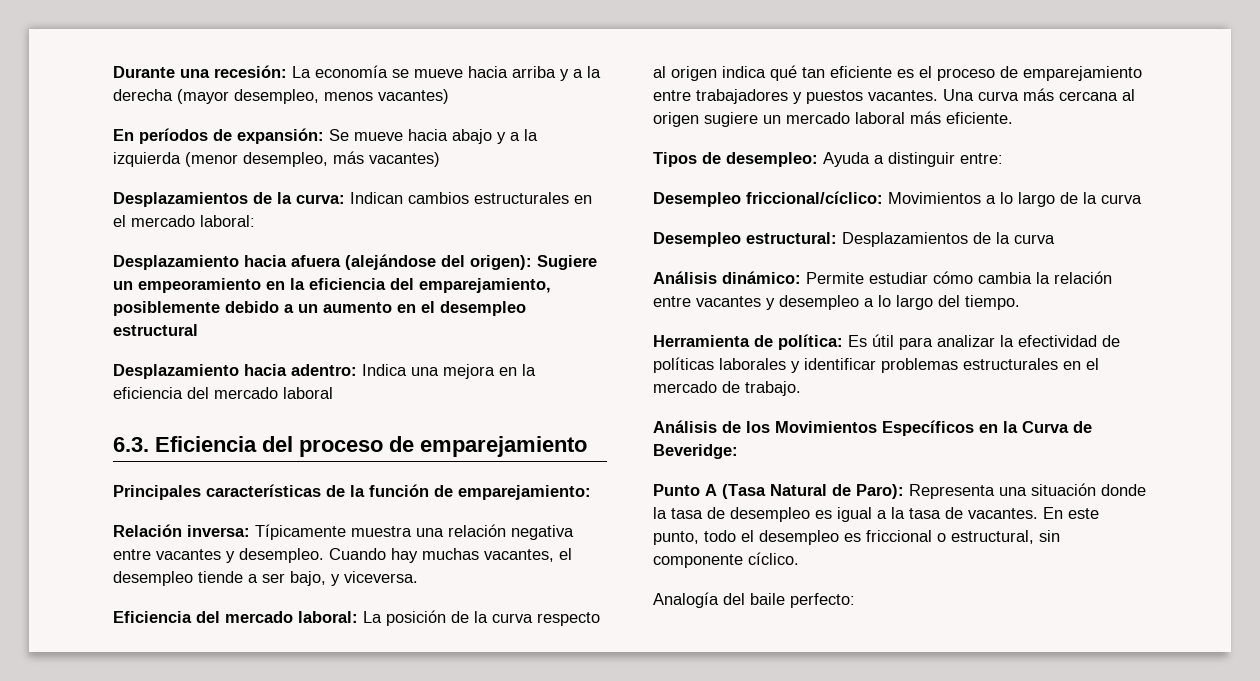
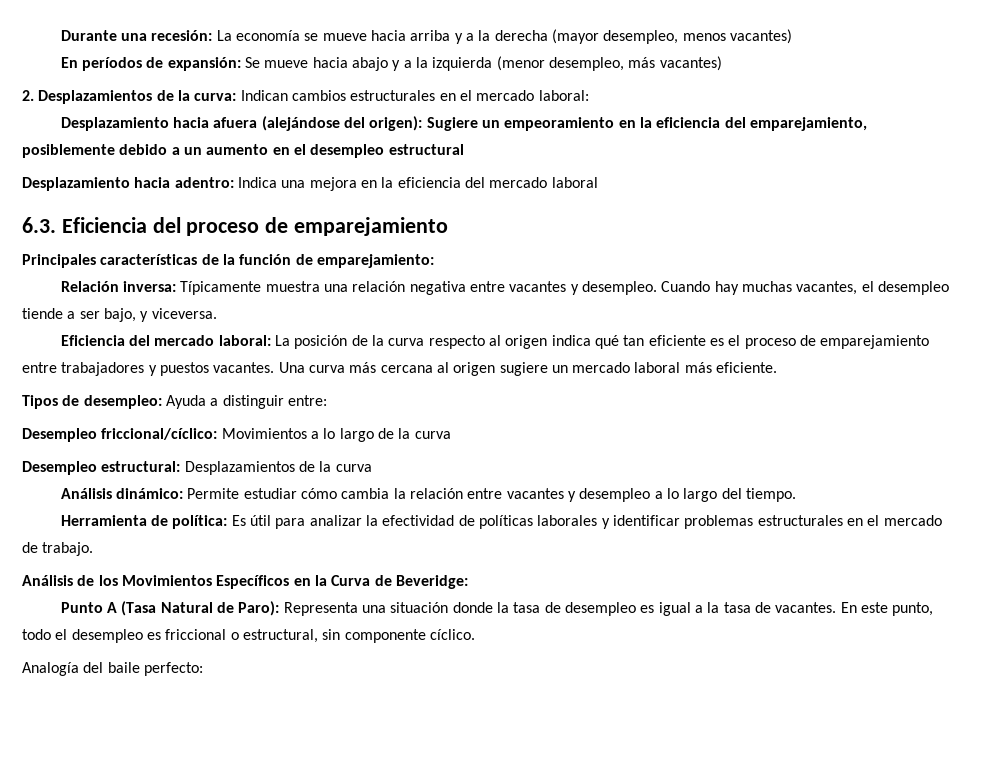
(440, 159) none -> [22,90,34,101] 2.

